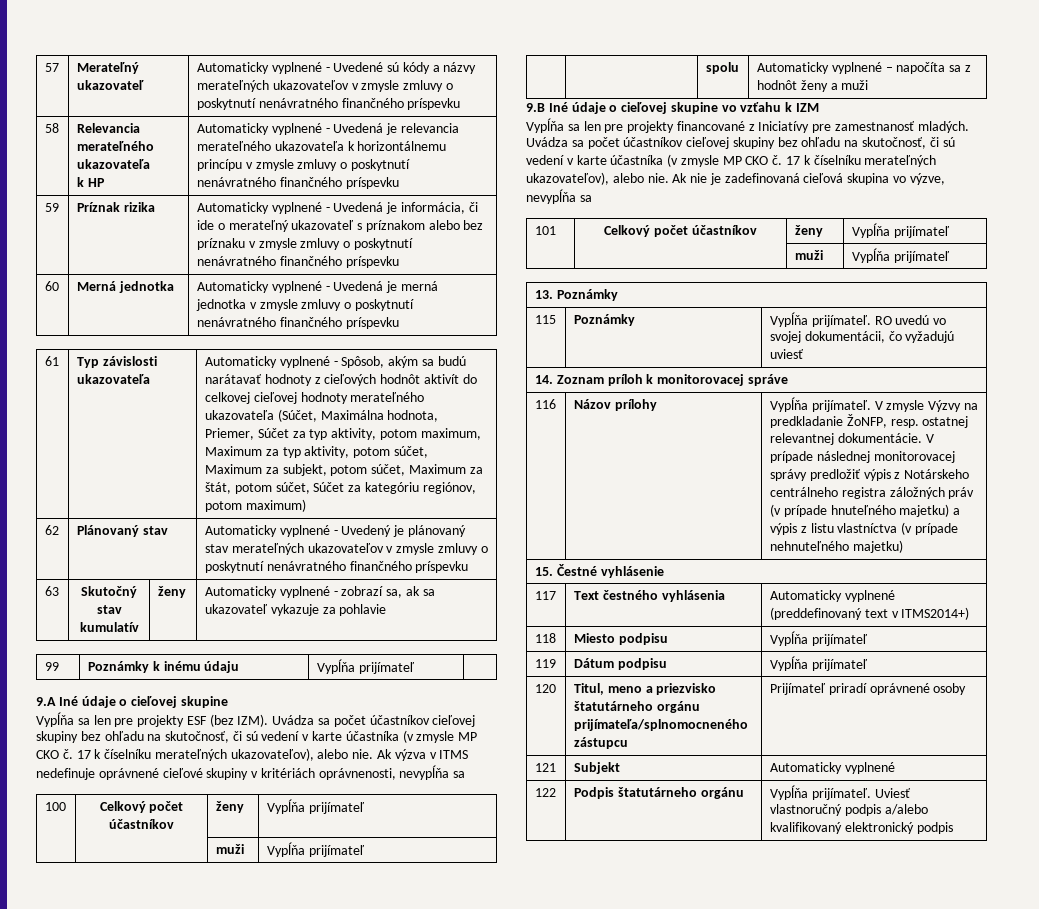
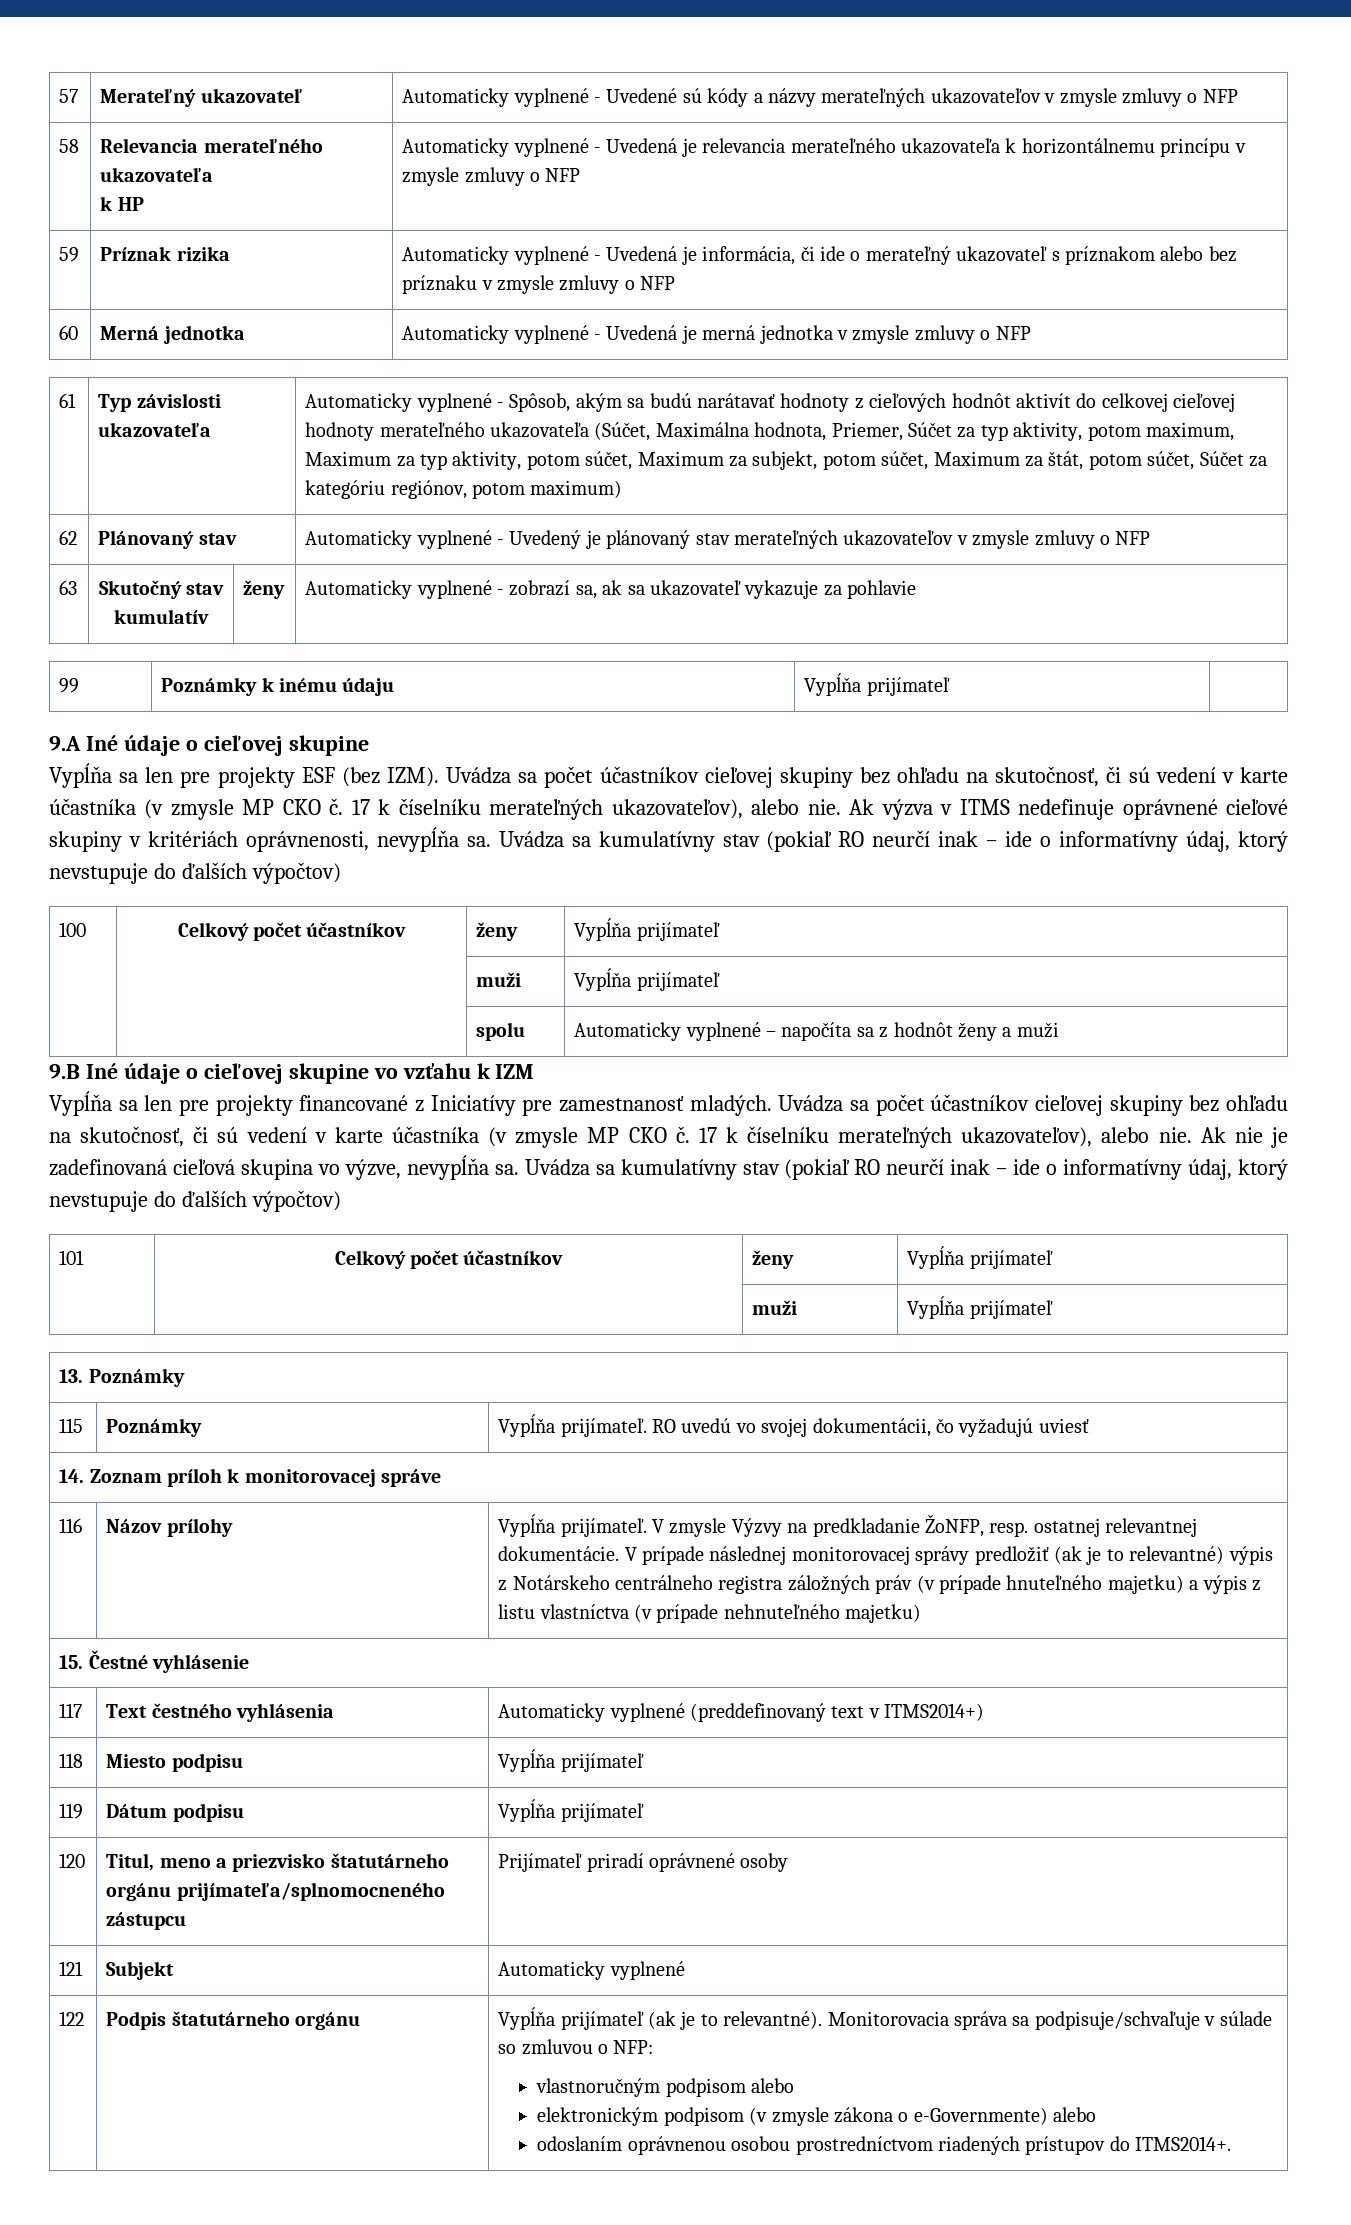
[196,98,461,110] poskytnutí nenávratného finančného príspevku -> [1202,89,1238,103] NFP
[350,159,410,171] [196,177,399,189] poskytnutí nenávratného finančného príspevku -> [545,168,581,182] NFP
[353,238,413,250] [196,256,399,268] poskytnutí nenávratného finančného príspevku -> [640,276,676,290] NFP
[354,299,414,311] [196,317,399,329] poskytnutí nenávratného finančného príspevku -> [995,326,1031,340] NFP
[204,561,469,573] poskytnutí nenávratného finančného príspevku -> [1115,531,1151,545] NFP
[453,771,466,778] sa -> [466,830,1288,852] [49,862,341,884] sa. Uvádza sa kumulatívny stav (pokiaľ RO neurčí inak – ide o informatívny údaj, ktorý nevstupuje do ďalších výpočtov)
[579,195,592,202] sa -> [494,1158,1289,1180] [49,1190,341,1212] sa. Uvádza sa kumulatívny stav (pokiaľ RO neurčí inak – ide o informatívny údaj, ktorý nevstupuje do ďalších výpočtov)
(860, 475) none -> [1053,1546,1225,1565] (ak je to relevantné)
[811,788,910,800] [769,804,928,816] [769,822,953,834] prijímateľ. Uviesť vlastnoručný podpis a/alebo kvalifikovaný elektronický podpis -> [560,2011,1272,2030] [498,2039,654,2055] [536,2078,795,2097] [537,2107,1097,2126] [537,2136,1232,2155] prijímateľ (ak je to relevantné). Monitorovacia správa sa podpisuje/schvaľuje v súlade so zmluvou o NFP: // vlastnoručným podpisom alebo // elektronickým podpisom (v zmysle zákona o e-Governmente) alebo // odoslaním oprávnenou osobou prostredníctvom riadených prístupov do ITMS2014+.

